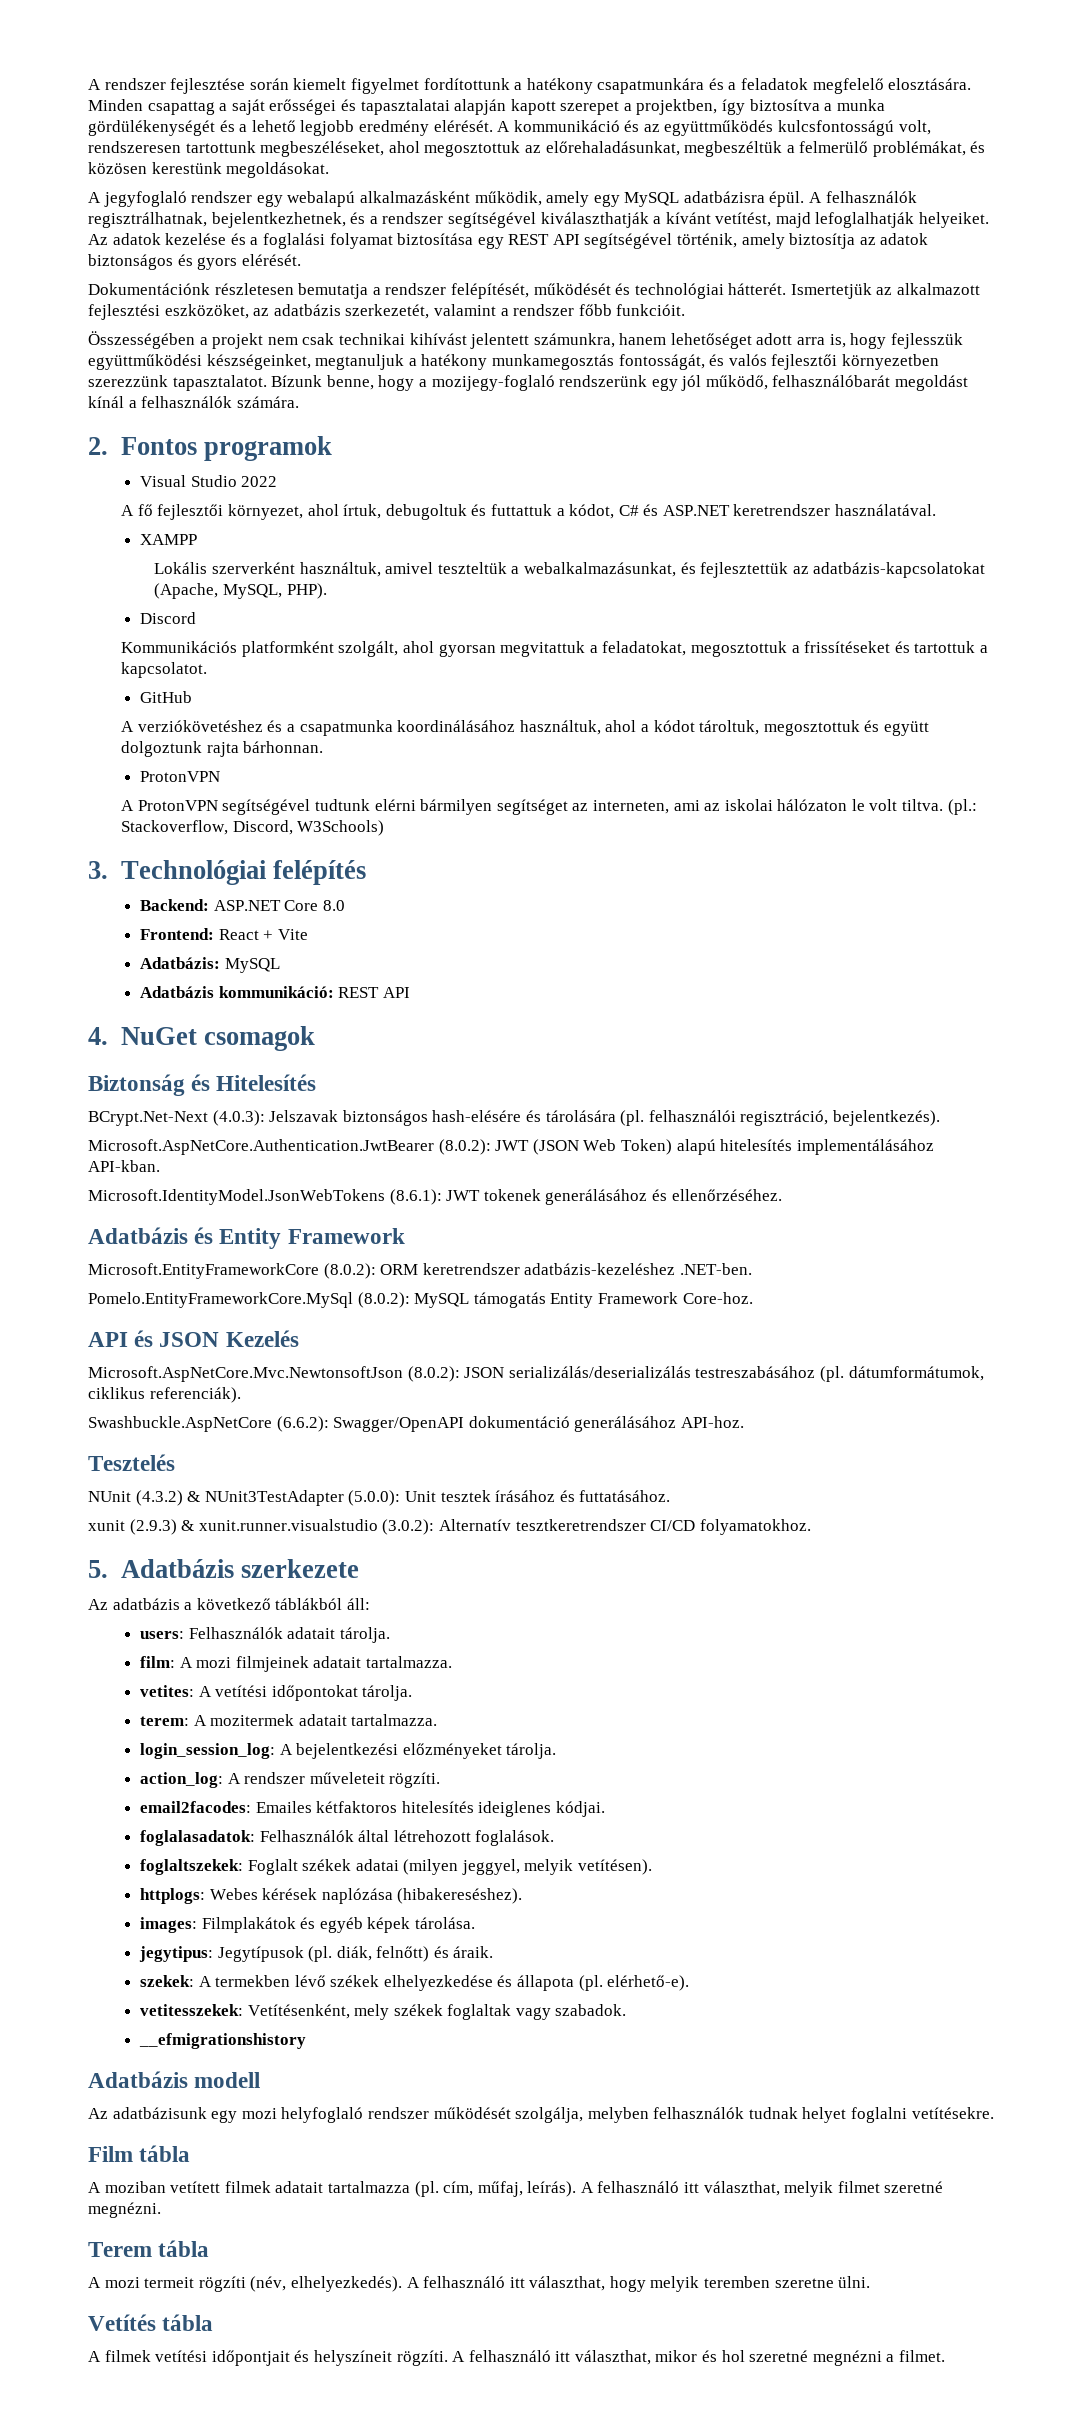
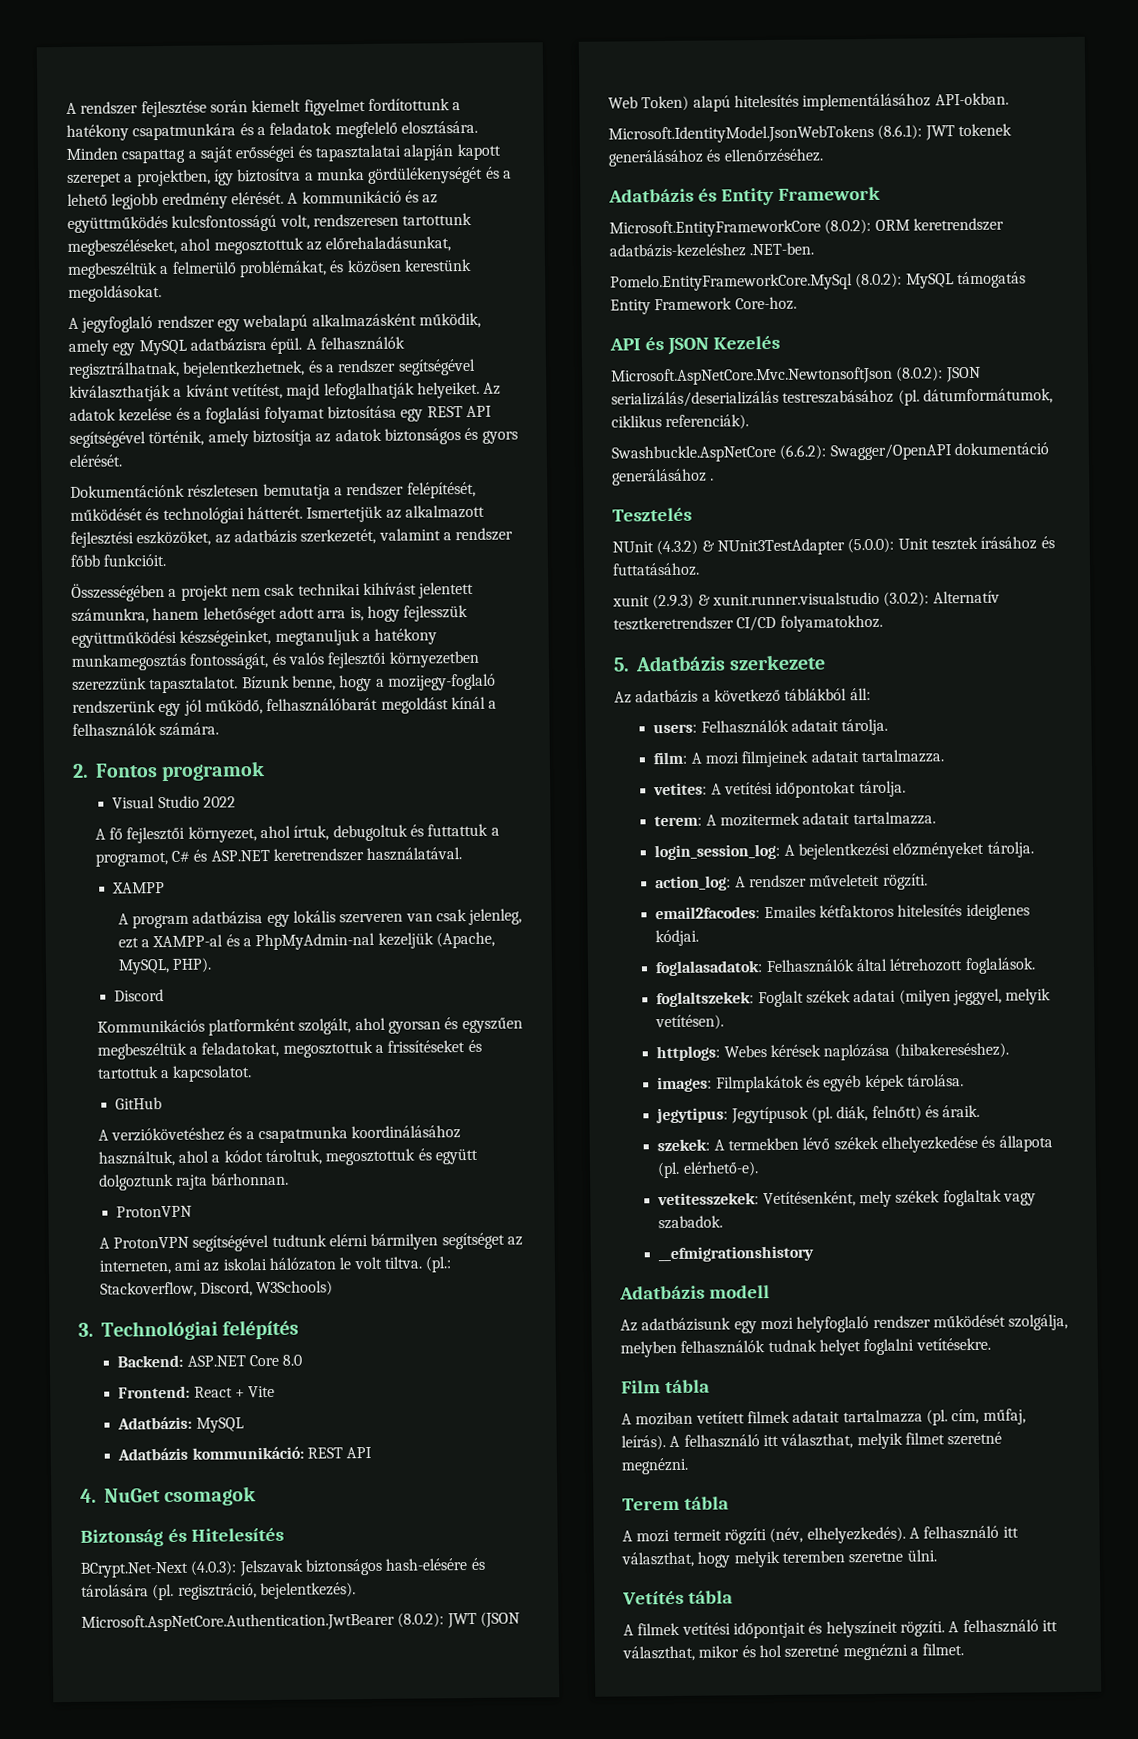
[569,504,615,519] kódot, -> [94,851,168,867] programot,
[154,562,986,578] Lokális szerverként használtuk, amivel teszteltük a webalkalmazásunkat, és fejlesztettük az adatbázis-kapcsolatokat -> [117,908,523,929] [117,932,434,951] A program adatbázisa egy lokális szerveren van csak jelenleg, ezt a XAMPP-al és a PhpMyAdmin-nal kezeljük
[500,641,586,657] megvitattuk -> [444,1017,523,1034] [96,1042,187,1060] és egyszűen megbeszéltük
[648,1110,736,1122] felhasználói -> (175, 1592) none
[88,1160,160,1172] API-kban. -> [934,92,1009,106] API-okban.
[680,1416,744,1428] API-hoz. -> [710,478,715,481] .

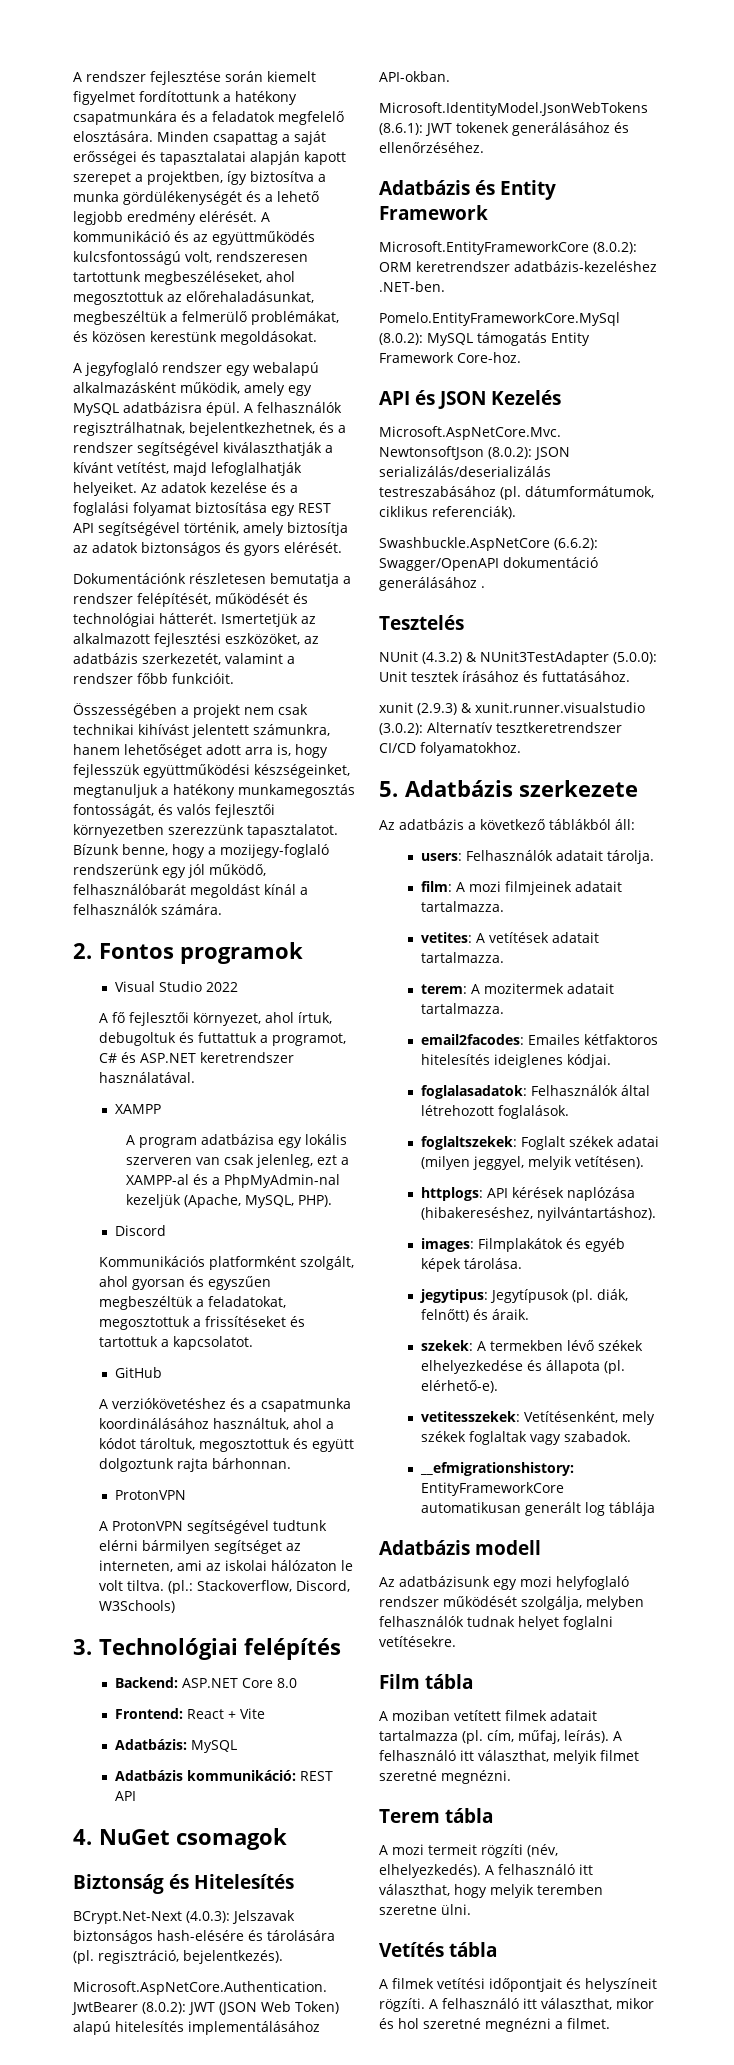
[724,780,906,798] vetítési időpontokat tárolja. -> [488,932,599,943] [420,952,504,963] vetítések adatait tartalmazza.
[654,841,1034,861] [655,873,928,892] // login_session_log: A bejelentkezési előzményeket tárolja. // action_log: A rendszer műveleteit rögzíti. -> (504, 1008) none
[723,1045,767,1058] Webes -> [486,1188,508,1198] API
[893,1042,1009,1059] (hibakereséshez). -> [420,1207,656,1221] (hibakereséshez, nyilvántartáshoz).
[658,1245,815,1263] __efmigrationshistory -> [419,1462,574,1476] [420,1482,564,1496] [420,1502,655,1516] __efmigrationshistory: EntityFrameworkCore automatikusan generált log táblája

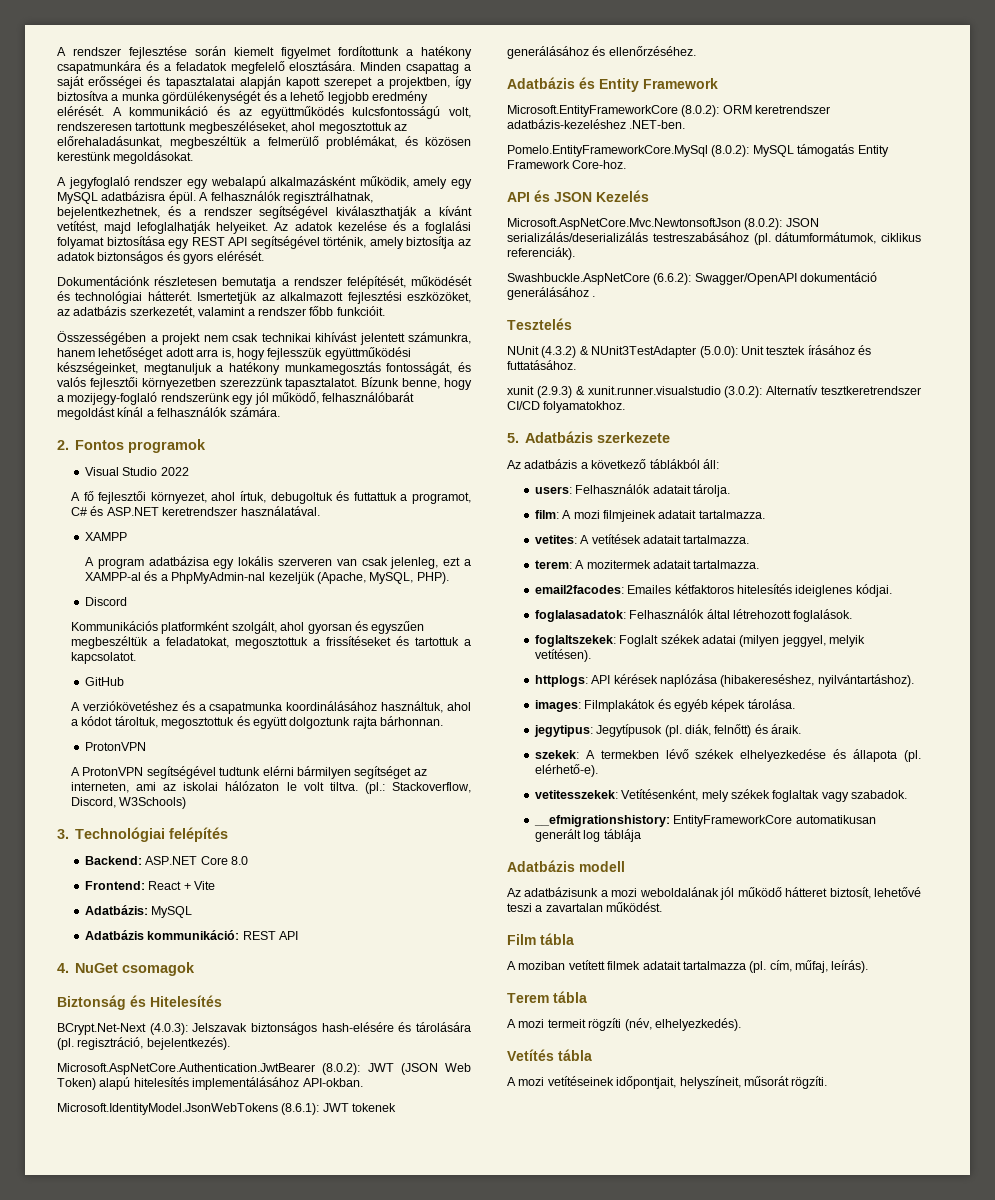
[493,1576,629,1590] [379,1596,644,1610] [379,1616,613,1630] [379,1636,456,1647] egy mozi helyfoglaló rendszer működését szolgálja, melyben felhasználók tudnak helyet foglalni vetítésekre. -> [600,887,921,900] [507,902,663,912] a mozi weboldalának jól működő hátteret biztosít, lehetővé teszi a zavartalan működést.
[613,1731,622,1741] [379,1750,639,1764] [379,1770,511,1784] A felhasználó itt választhat, melyik filmet szeretné megnézni. -> (869, 966) none
[485,1864,593,1875] [379,1884,603,1898] [379,1904,471,1915] [379,1942,498,1957] [379,1978,657,1992] [379,1998,654,2012] [379,2018,610,2032] A felhasználó itt választhat, hogy melyik teremben szeretne ülni. // Vetítés tábla // A filmek vetítési időpontjait és helyszíneit rögzíti. A felhasználó itt választhat, mikor és hol szeretné megnézni a filmet. -> [507,1049,592,1061] [507,1076,828,1089] // Vetítés tábla // A mozi vetítéseinek időpontjait, helyszíneit, műsorát rögzíti.

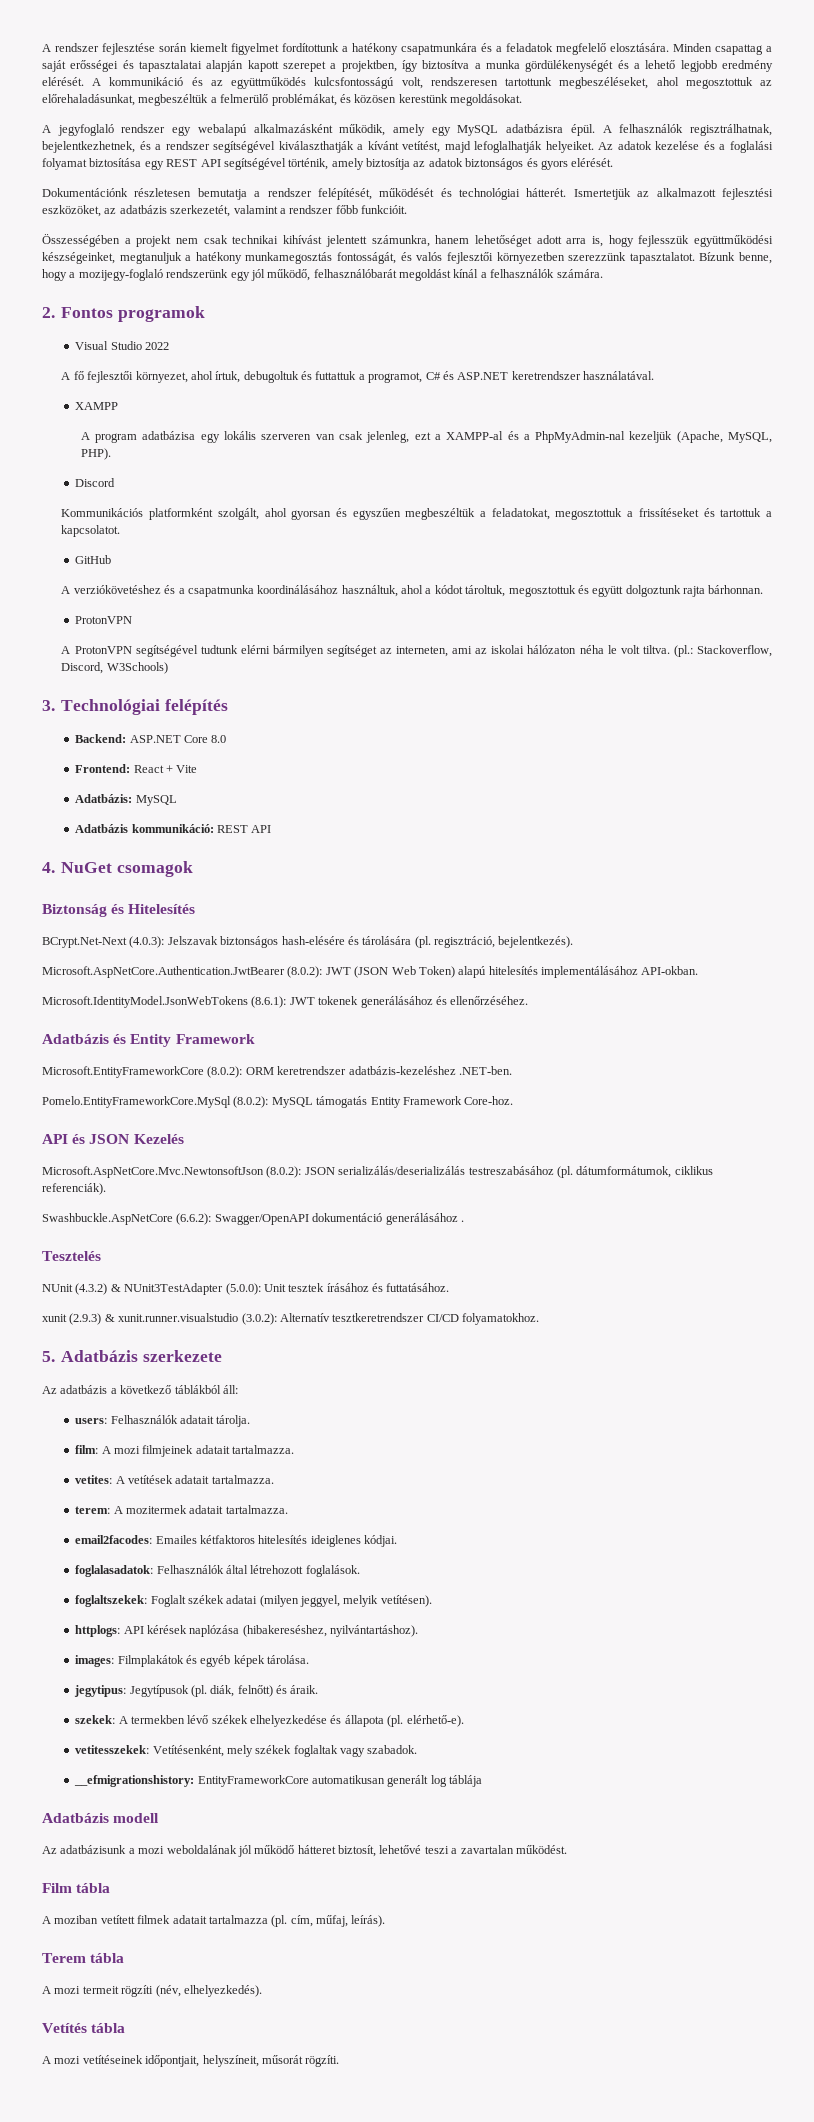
(280, 786) none -> [579,645,604,654] néha

